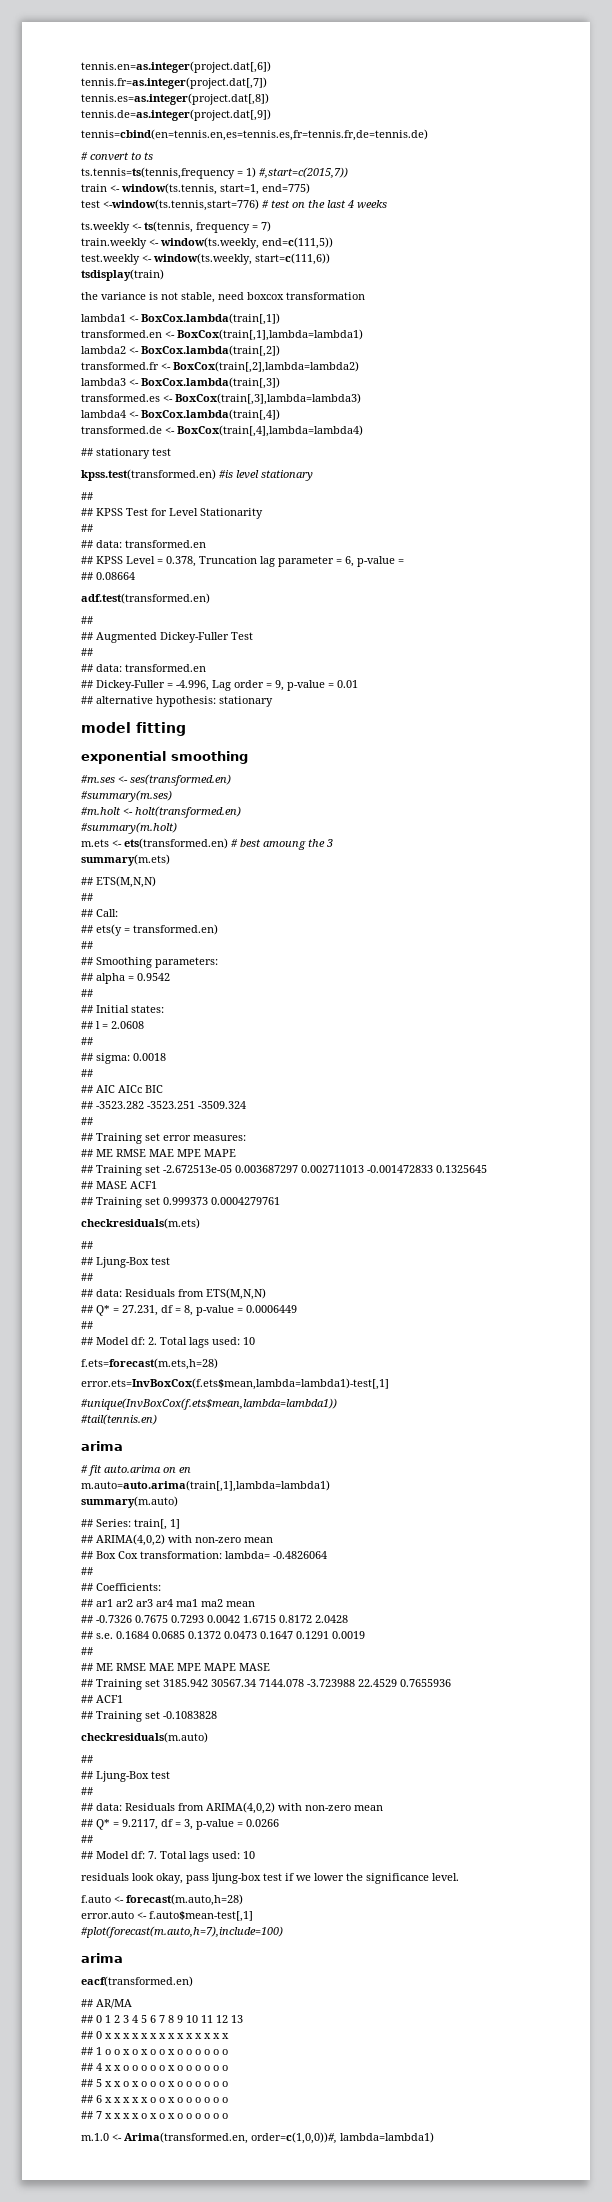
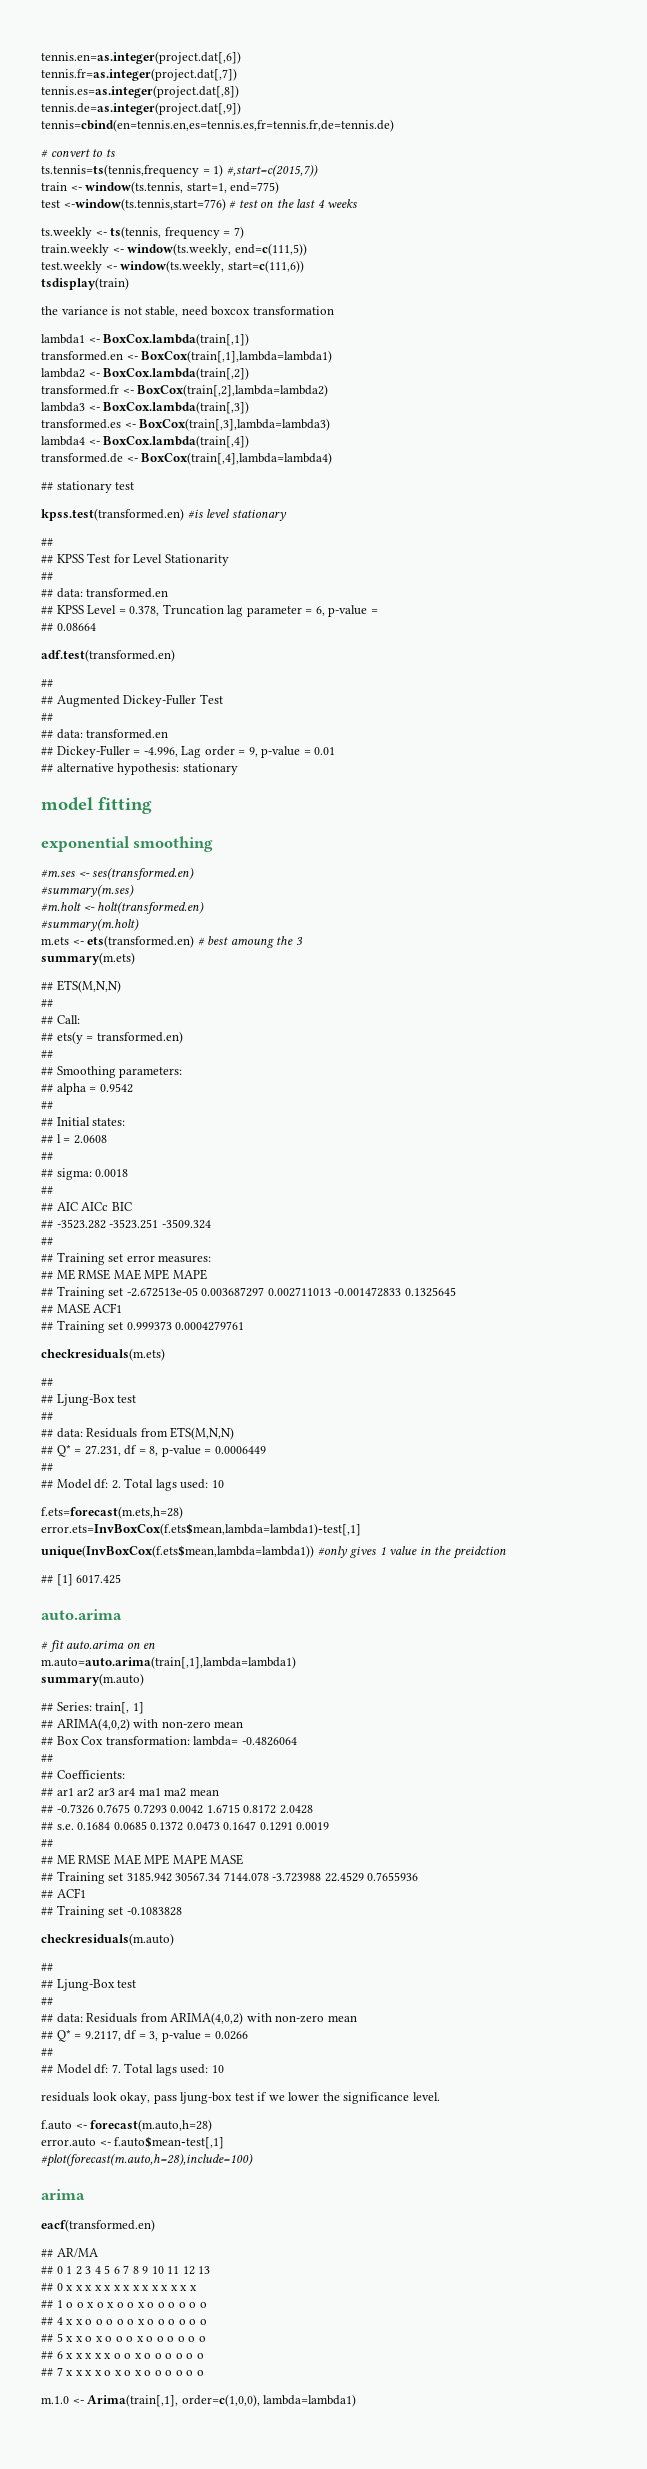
[81,1398,337,1410] [81,1414,157,1425] [81,1441,123,1451] #unique(InvBoxCox(f.ets$mean,lambda=lambda1)) // #tail(tennis.en) // arima -> [41,1545,506,1559] [41,1574,122,1586] [41,1609,122,1620] unique(InvBoxCox(f.ets$mean,lambda=lambda1)) #only gives 1 value in the preidction // ## [1] 6017.425 // auto.arima
[81,1926,283,1938] #plot(forecast(m.auto,h=7),include=100) -> [41,2153,253,2167] #plot(forecast(m.auto,h=28),include=100)
[124,2132,337,2144] Arima(transformed.en, order=c(1,0,0))#, -> [87,2394,260,2407] Arima(train[,1], order=c(1,0,0),

